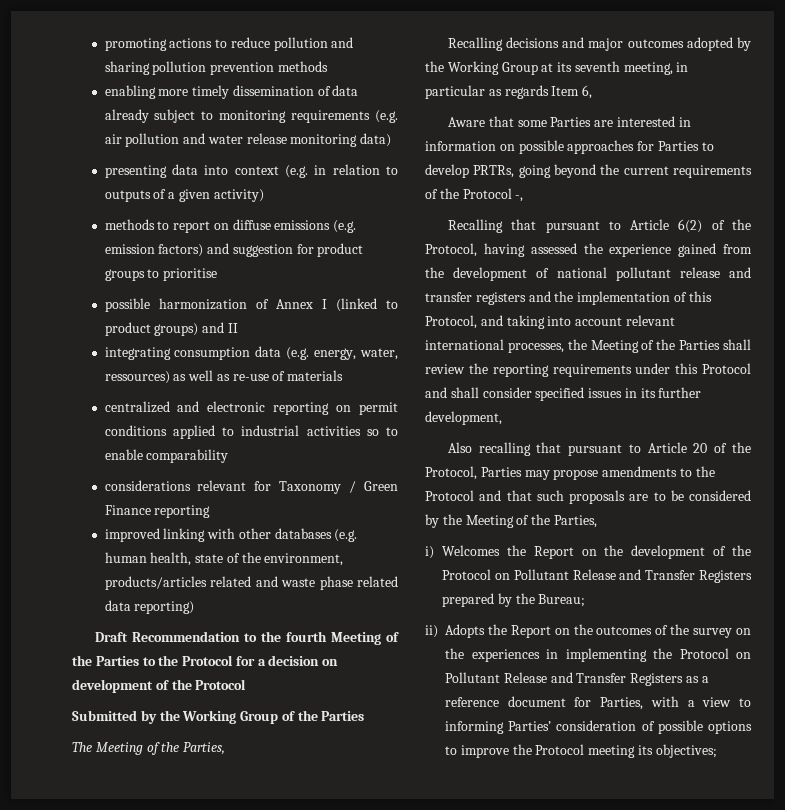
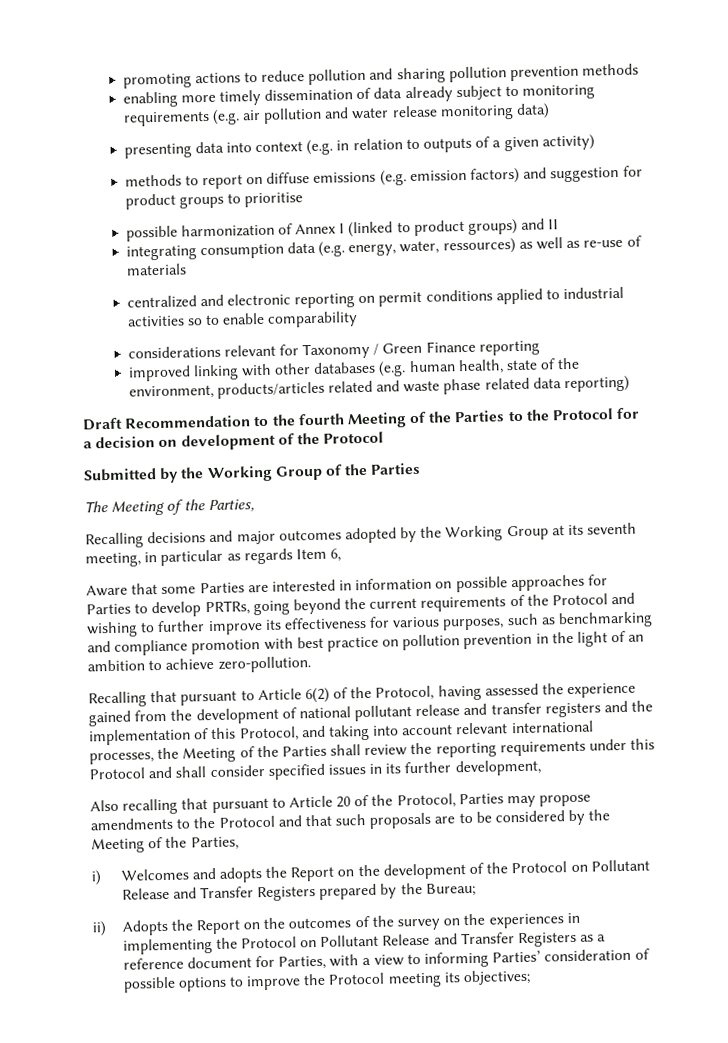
[515,195,524,202] -, -> [611,592,636,605] [86,611,654,638] [87,630,645,656] [87,656,311,673] and wishing to further improve its effectiveness for various purposes, such as benchmarking and compliance promotion with best practice on pollution prevention in the light of an ambition to achieve zero-pollution.
(501, 550) none -> [191,867,263,883] and adopts

